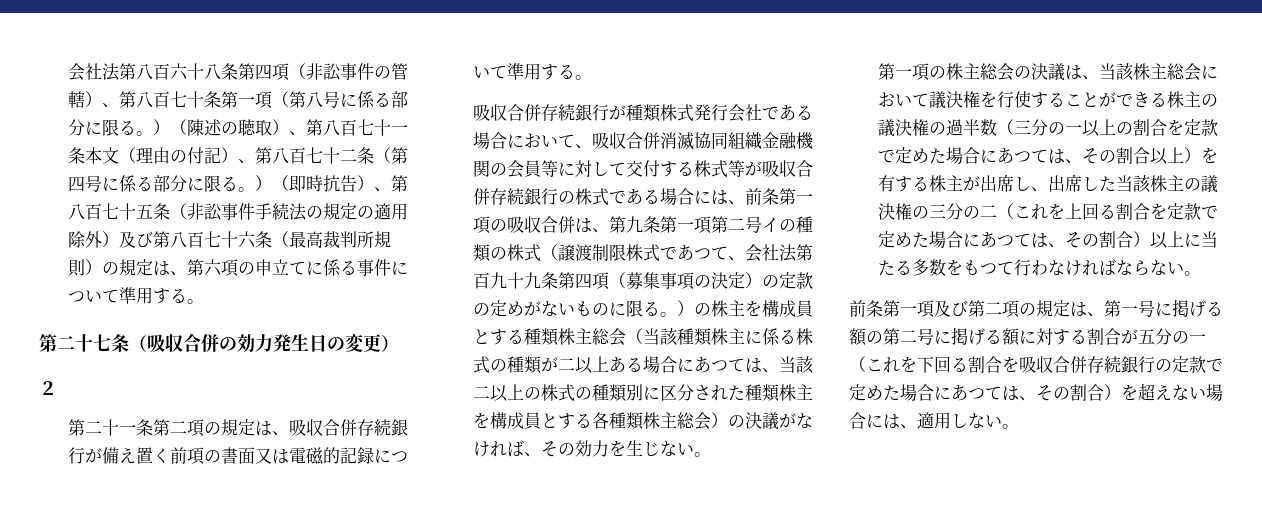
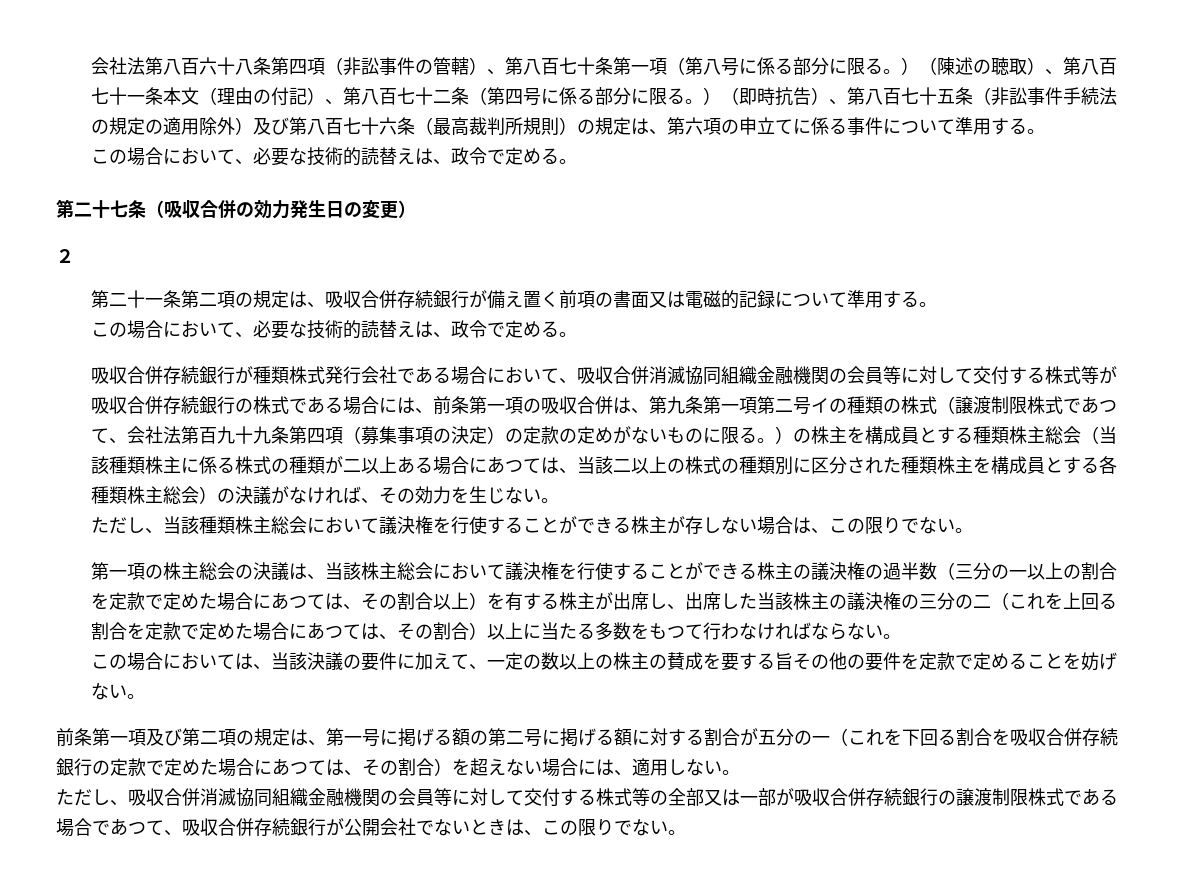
(204, 301) none -> [90,147,577,166] // この場合において、必要な技術的読替えは、政令で定める。
(592, 77) none -> [90,320,577,339] // この場合において、必要な技術的読替えは、政令で定める。
(711, 454) none -> [90,516,973,535] // ただし、当該種類株主総会において議決権を行使することができる株主が存しない場合は、この限りでない。
(1201, 273) none -> [90,652,1117,671] [90,683,145,700] // この場合においては、当該決議の要件に加えて、一定の数以上の株主の賛成を要する旨その他の要件を定款で定めることを妨げない。
(1019, 426) none -> [56,788,1118,807] [56,818,686,837] // ただし、吸収合併消滅協同組織金融機関の会員等に対して交付する株式等の全部又は一部が吸収合併存続銀行の譲渡制限株式である場合であつて、吸収合併存続銀行が公開会社でないときは、この限りでない。

